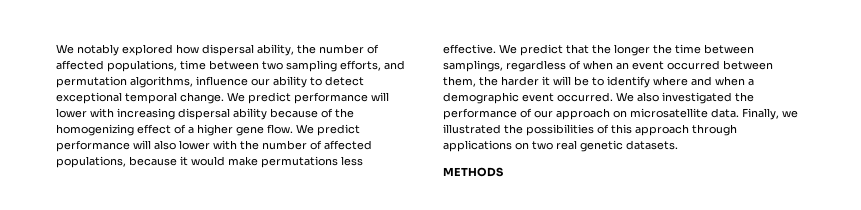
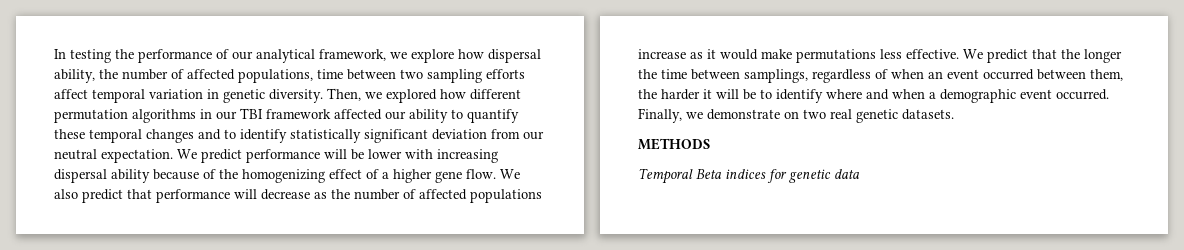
[56,44,173,56] We notably explored -> [54,49,454,63] In testing the performance of our analytical framework, we explore
[340,60,405,71] [56,76,364,88] [56,92,389,104] efforts, and permutation algorithms, influence our ability to detect exceptional temporal change. We predict performance will -> [486,69,525,79] [54,88,521,103] [54,108,519,123] [54,129,544,143] [54,149,364,163] efforts affect temporal variation in genetic diversity. Then, we explored how different permutation algorithms in our TBI framework affected our ability to quantify these temporal changes and to identify statistically significant deviation from our neutral expectation. We predict performance will be
[317,124,360,136] [56,140,372,152] [56,156,177,168] predict performance will also lower with the number of affected populations, because -> [54,189,542,203] [638,49,703,59] also predict that performance will decrease as the number of affected populations increase as
[616,92,754,104] [443,108,798,120] [443,124,737,136] [443,140,512,152] We also investigated the performance of our approach on microsatellite data. Finally, we illustrated the possibilities of this approach through applications -> [638,108,780,123] Finally, we demonstrate
(503, 172) none -> [638,168,860,184] // Temporal Beta indices for genetic data

